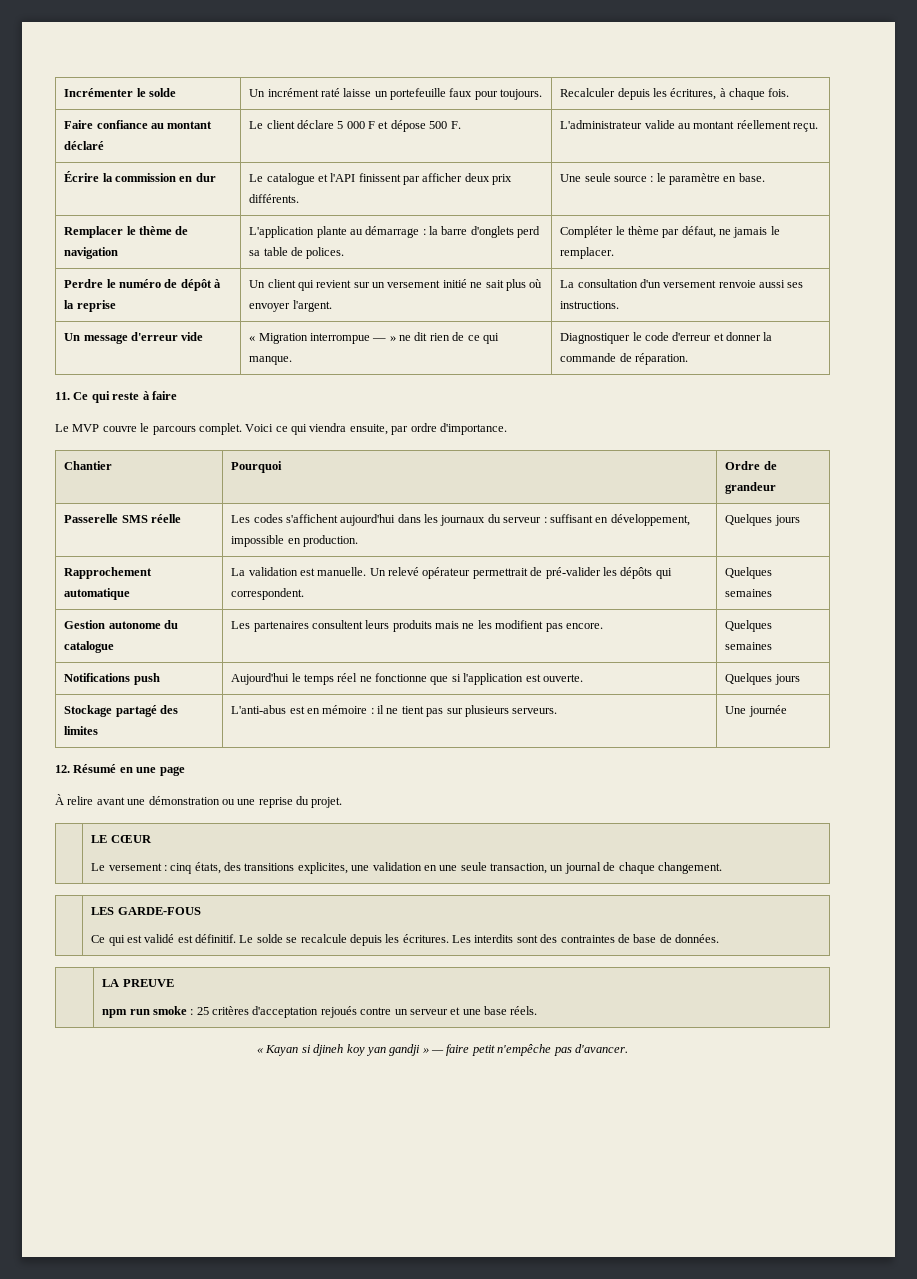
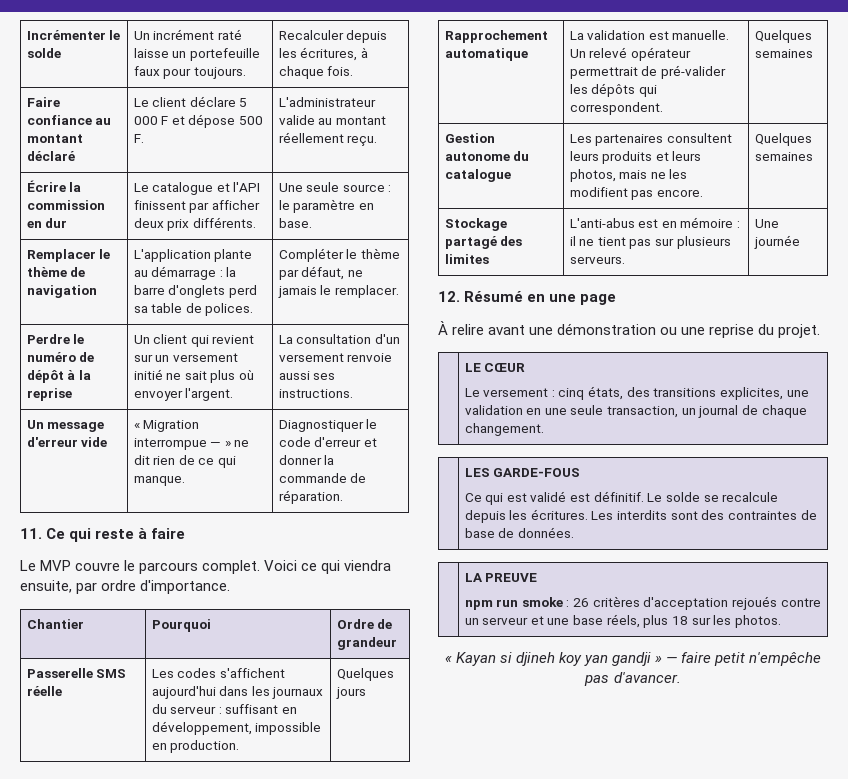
(432, 626) none -> [655,151,702,161] [569,169,616,182] et leurs photos,
[64,673,160,685] [231,673,583,685] [725,673,800,685] // Notifications push | Aujourd'hui le temps réel ne fonctionne que si l'application est ouverte. | Quelques jours -> (813, 156) none
[196,1007,209,1015] 25 -> [573,598,590,607] 26
[510,1006,538,1015] réels. -> [606,614,781,628] réels, plus 18 sur les photos.

